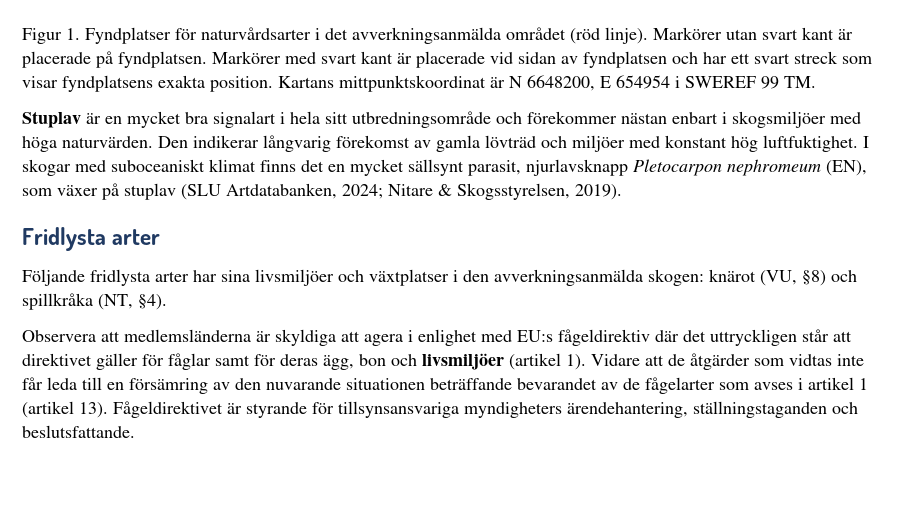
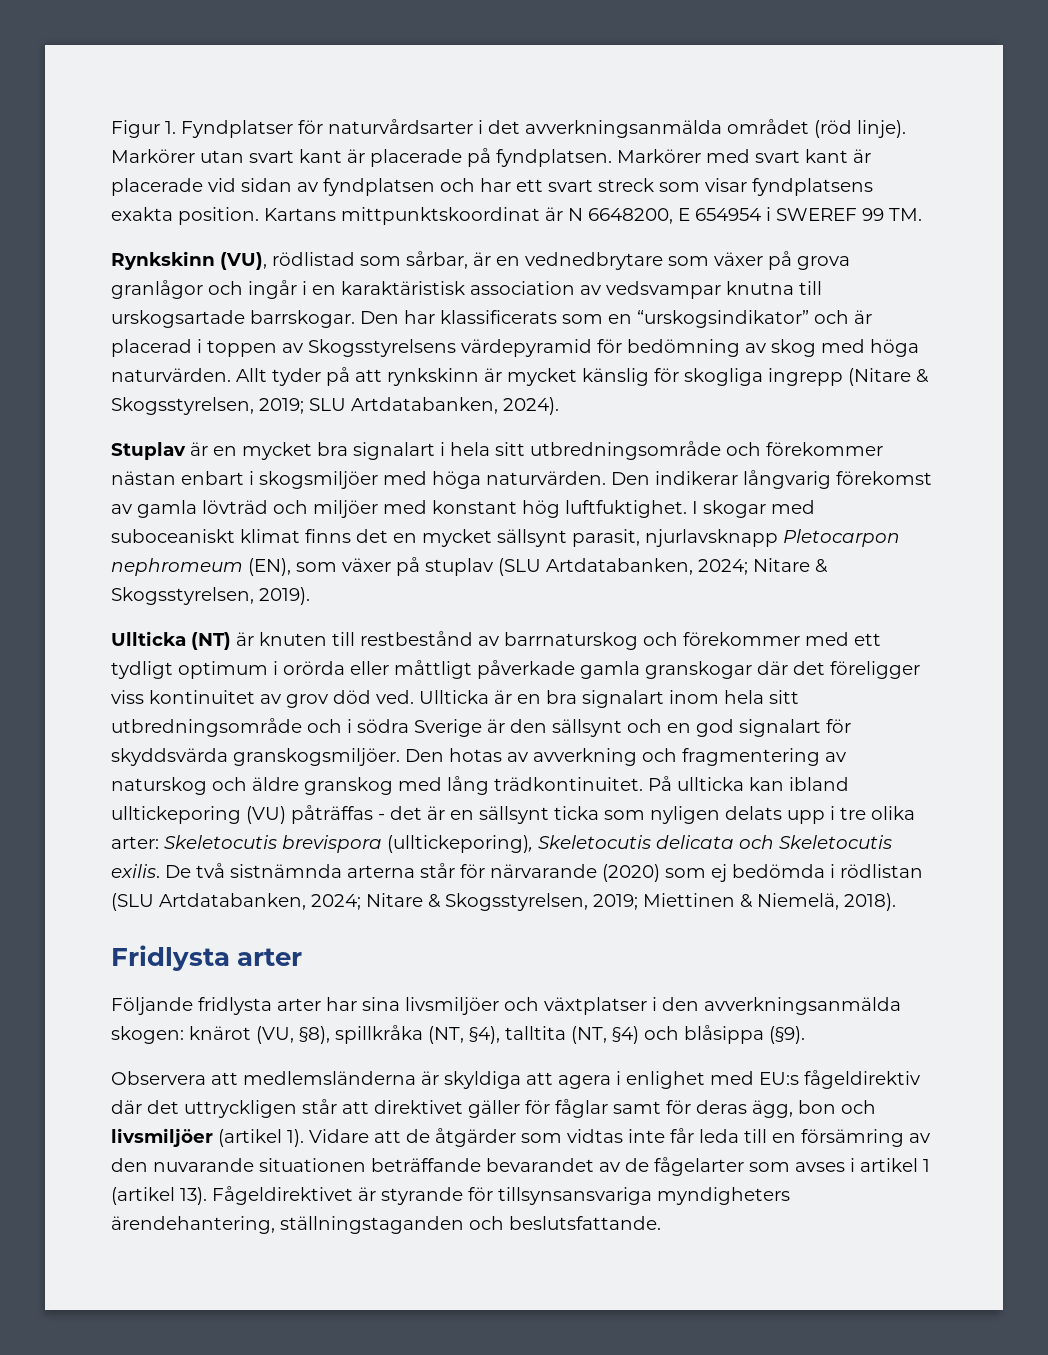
(816, 82) none -> [111,251,850,270] [111,280,822,299] [111,310,872,328] [111,339,919,357] [111,367,929,386] [111,397,559,415] // Rynkskinn (VU), rödlistad som sårbar, är en vednedbrytare som växer på grova granlågor och ingår i en karaktäristisk association av vedsvampar knutna till urskogsartade barrskogar. Den har klassificerats som en “urskogsindikator” och är placerad i toppen av Skogsstyrelsens värdepyramid för bedömning av skog med höga naturvärden. Allt tyder på att rynkskinn är mycket känslig för skogliga ingrepp (Nitare & Skogsstyrelsen, 2019; SLU Artdatabanken, 2024).
(622, 192) none -> [111,631,881,650] [111,660,920,679] [111,690,799,708] [111,718,851,737] [111,748,846,766] [111,776,849,795] [111,805,915,824] [111,835,892,853] [111,863,923,882] [111,893,896,911] // Ullticka (NT) är knuten till restbestånd av barrnaturskog och förekommer med ett tydligt optimum i orörda eller måttligt påverkade gamla granskogar där det föreligger viss kontinuitet av grov död ved. Ullticka är en bra signalart inom hela sitt utbredningsområde och i södra Sverige är den sällsynt och en god signalart för skyddsvärda granskogsmiljöer. Den hotas av avverkning och fragmentering av naturskog och äldre granskog med lång trädkontinuitet. På ullticka kan ibland ulltickeporing (VU) påträffas - det är en sällsynt ticka som nyligen delats upp i tre olika arter: Skeletocutis brevispora (ulltickeporing), Skeletocutis delicata och Skeletocutis exilis. De två sistnämnda arterna står för närvarande (2020) som ej bedömda i rödlistan (SLU Artdatabanken, 2024; Nitare & Skogsstyrelsen, 2019; Miettinen & Niemelä, 2018).
[802,270,857,286] [22,293,167,310] §8) och spillkråka (NT, §4). -> [299,1025,805,1044] §8), spillkråka (NT, §4), talltita (NT, §4) och blåsippa (§9).

